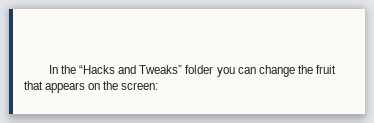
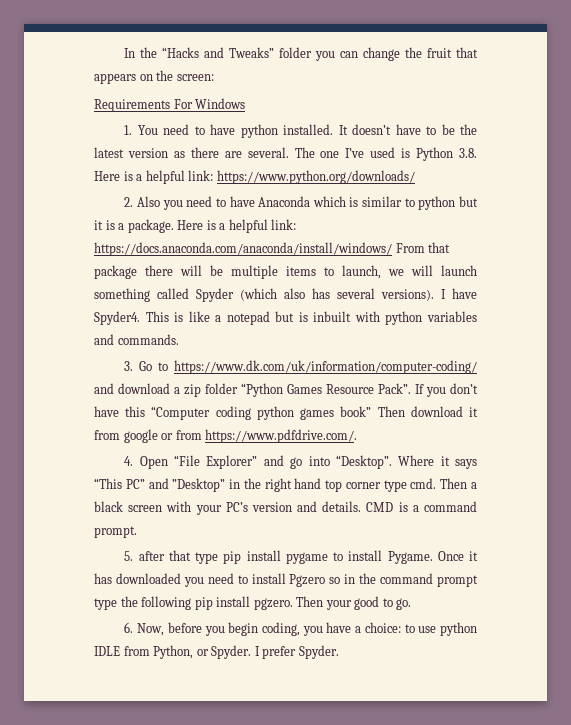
(159, 86) none -> [94,98,246,112] [124,124,478,138] [94,147,477,161] [94,170,415,184] [124,196,478,210] [94,219,297,233] [94,242,451,256] [94,265,477,279] [94,288,477,302] [94,311,477,325] [94,334,179,345] [124,360,477,374] [94,383,478,397] [94,406,479,420] [94,429,358,443] [124,455,477,469] [94,478,478,492] [94,501,478,515] [94,526,137,538] [124,550,478,564] [94,573,479,587] [94,596,412,610] [124,622,478,636] [94,645,339,659] // Requirements For Windows // 1. You need to have python installed. It doesn’t have to be the latest version as there are several. The one I’ve used is Python 3.8. Here is a helpful link: https://www.python.org/downloads/ // 2. Also you need to have Anaconda which is similar to python but it is a package. Here is a helpful link: https://docs.anaconda.com/anaconda/install/windows/ From that package there will be multiple items to launch, we will launch something called Spyder (which also has several versions). I have Spyder4. This is like a notepad but is inbuilt with python variables and commands. // 3. Go to https://www.dk.com/uk/information/computer-coding/ and download a zip folder “Python Games Resource Pack”. If you don’t have this “Computer coding python games book” Then download it from google or from https://www.pdfdrive.com/. // 4. Open “File Explorer” and go into “Desktop”. Where it says “This PC” and ”Desktop” in the right hand top corner type cmd. Then a black screen with your PC’s version and details. CMD is a command prompt. // 5. after that type pip install pygame to install Pygame. Once it has downloaded you need to install Pgzero so in the command prompt type the following pip install pgzero. Then your good to go. // 6. Now, before you begin coding, you have a choice: to use python IDLE from Python, or Spyder. I prefer Spyder.

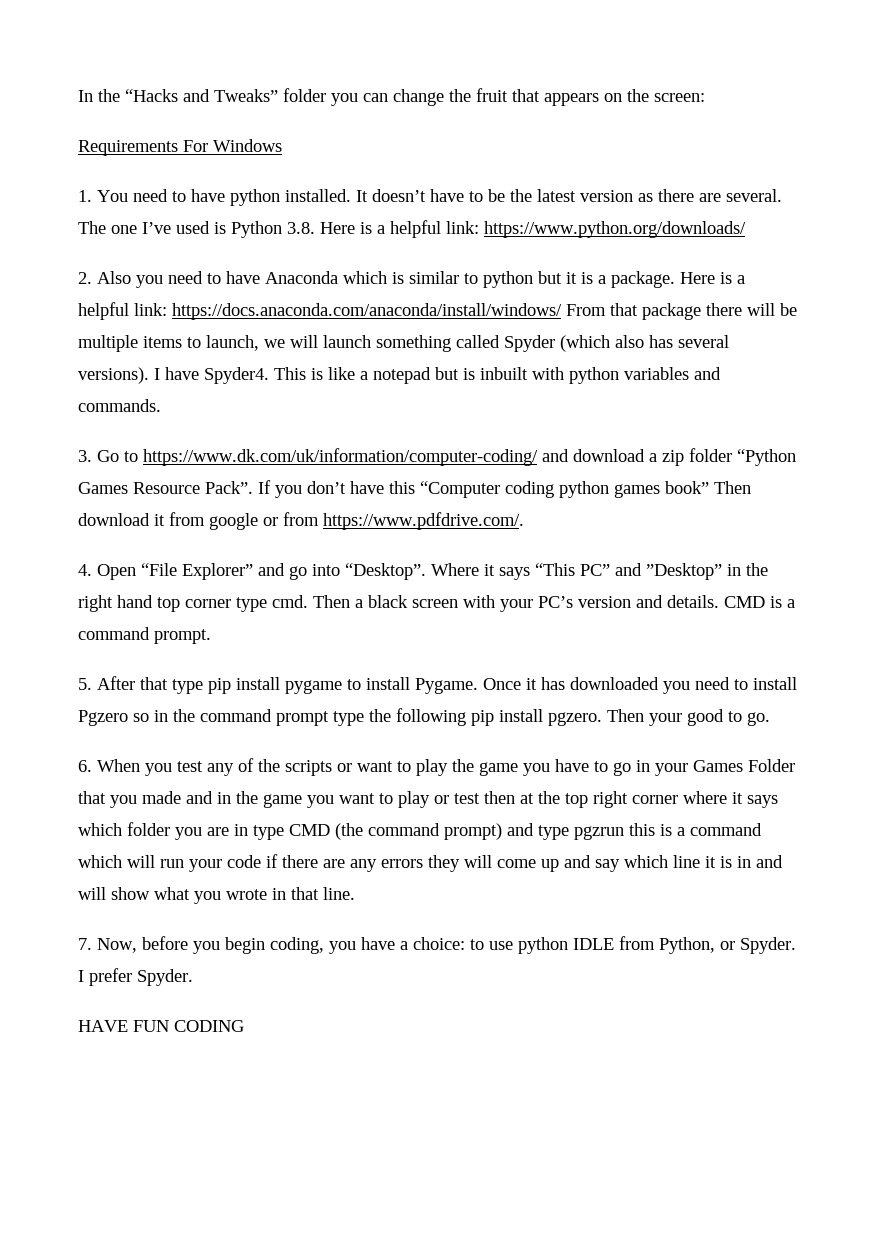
[138,551,165,561] after -> [97,676,135,690] After
(134, 627) none -> [97,758,795,776] [78,791,778,808] [78,822,762,840] [78,854,783,872] [78,887,355,904] [78,938,92,950] When you test any of the scripts or want to play the game you have to go in your Games Folder that you made and in the game you want to play or test then at the top right corner where it says which folder you are in type CMD (the command prompt) and type pgzrun this is a command which will run your code if there are any errors they will come up and say which line it is in and will show what you wrote in that line. // 7.
(339, 652) none -> [78,1020,244,1032] // HAVE FUN CODING

